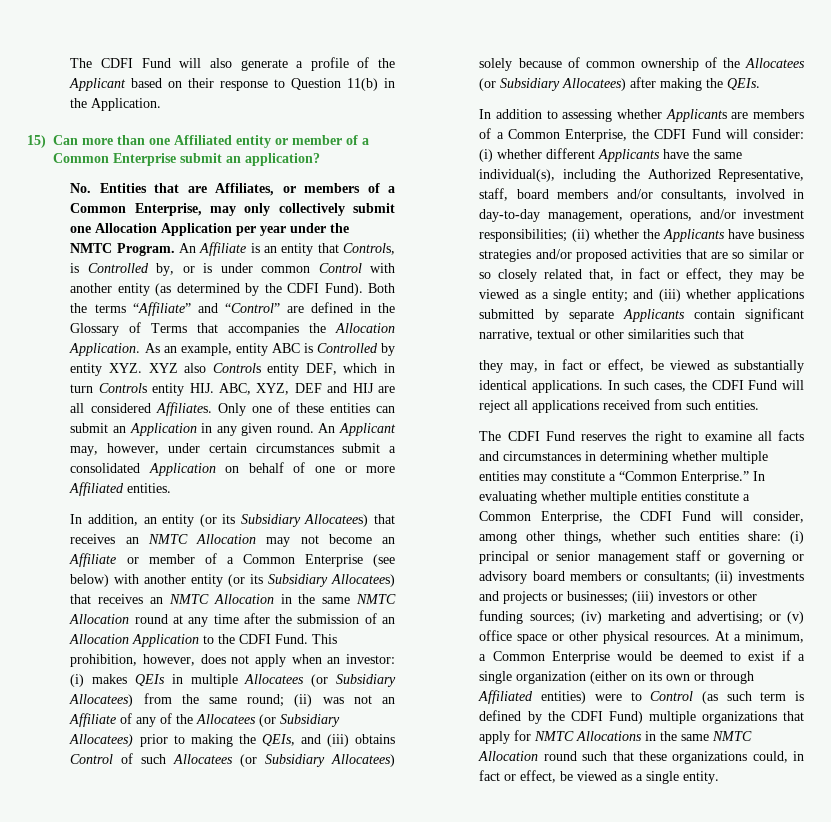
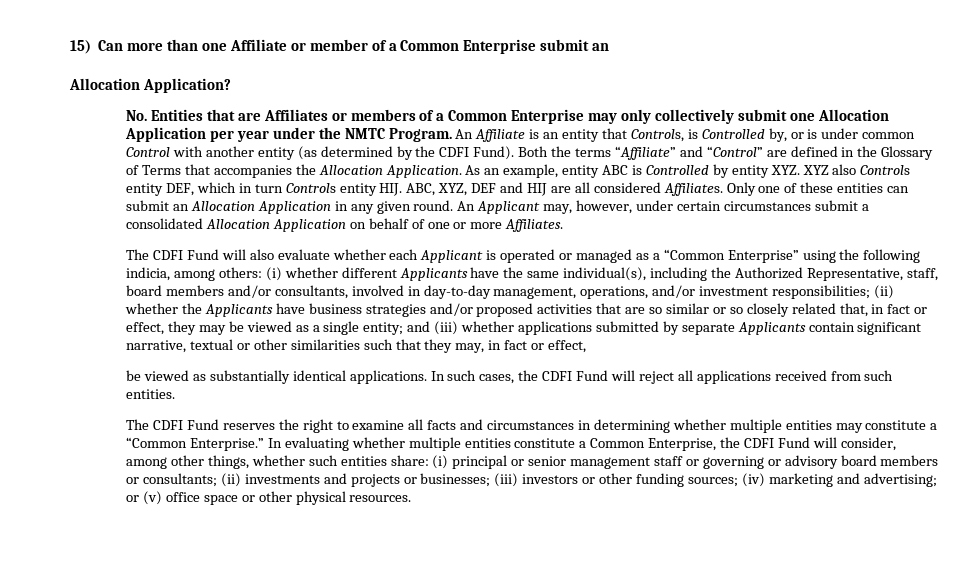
[70,57,396,71] [69,78,396,91] [70,98,162,111] The CDFI Fund will also generate a profile of the Applicant based on their response to Question 11(b) in the Application. // -> (70, 47) none
[174,135,271,148] Affiliated entity -> [229,39,287,51] Affiliate
[245,153,320,166] application? -> [69,78,231,93] // Allocation Application?
[215,183,275,196] Affiliates, -> [263,109,328,121] Affiliates
[134,203,202,216] Enterprise, -> [511,109,585,124] Enterprise
(127, 429) none -> [190,201,255,211] Allocation
(141, 468) none -> [205,219,270,229] Allocation
[69,482,172,496] [70,514,396,527] [70,534,396,547] [69,553,395,567] [70,574,395,587] [70,594,397,604] [69,613,395,627] [69,634,338,647] [70,654,395,667] [70,674,396,687] [69,693,396,707] [69,713,341,727] [69,734,396,747] [70,753,395,767] [479,57,805,71] [479,77,761,91] [479,109,804,122] [479,128,804,142] Affiliated entities. // In addition, an entity (or its Subsidiary Allocatees) that receives an NMTC Allocation may not become an Affiliate or member of a Common Enterprise (see below) with another entity (or its Subsidiary Allocatees) that receives an NMTC Allocation in the same NMTC Allocation round at any time after the submission of an Allocation Application to the CDFI Fund. This prohibition, however, does not apply when an investor: (i) makes QEIs in multiple Allocatees (or Subsidiary Allocatees) from the same round; (ii) was not an Affiliate of any of the Allocatees (or Subsidiary Allocatees) prior to making the QEIs, and (iii) obtains Control of such Allocatees (or Subsidiary Allocatees) solely because of common ownership of the Allocatees (or Subsidiary Allocatees) after making the QEIs. // In addition to assessing whether Applicants are members of a Common Enterprise, the CDFI Fund will consider: -> [505,219,564,232] [126,249,921,263] [126,267,262,281] Affiliates. // The CDFI Fund will also evaluate whether each Applicant is operated or managed as a “Common Enterprise” using the following indicia, among others:
(745, 334) // -> (421, 344) none
(644, 365) none -> (586, 346) //
[715,631,804,643] [479,650,805,664] [479,671,755,684] [478,690,804,704] [479,710,804,724] [479,730,753,744] [478,751,804,764] [479,770,720,784] At a minimum, a Common Enterprise would be deemed to exist if a single organization (either on its own or through Affiliated entities) were to Control (as such term is defined by the CDFI Fund) multiple organizations that apply for NMTC Allocations in the same NMTC Allocation round such that these organizations could, in fact or effect, be viewed as a single entity. -> (412, 498) none

